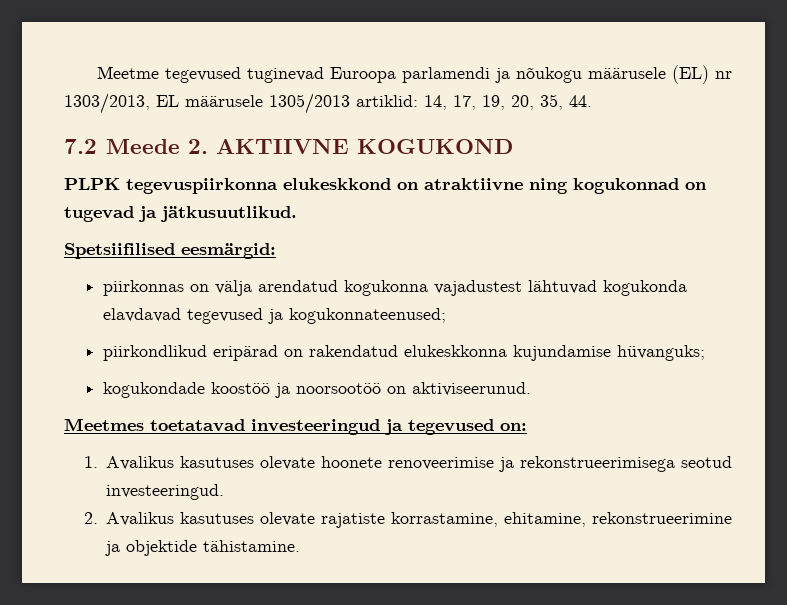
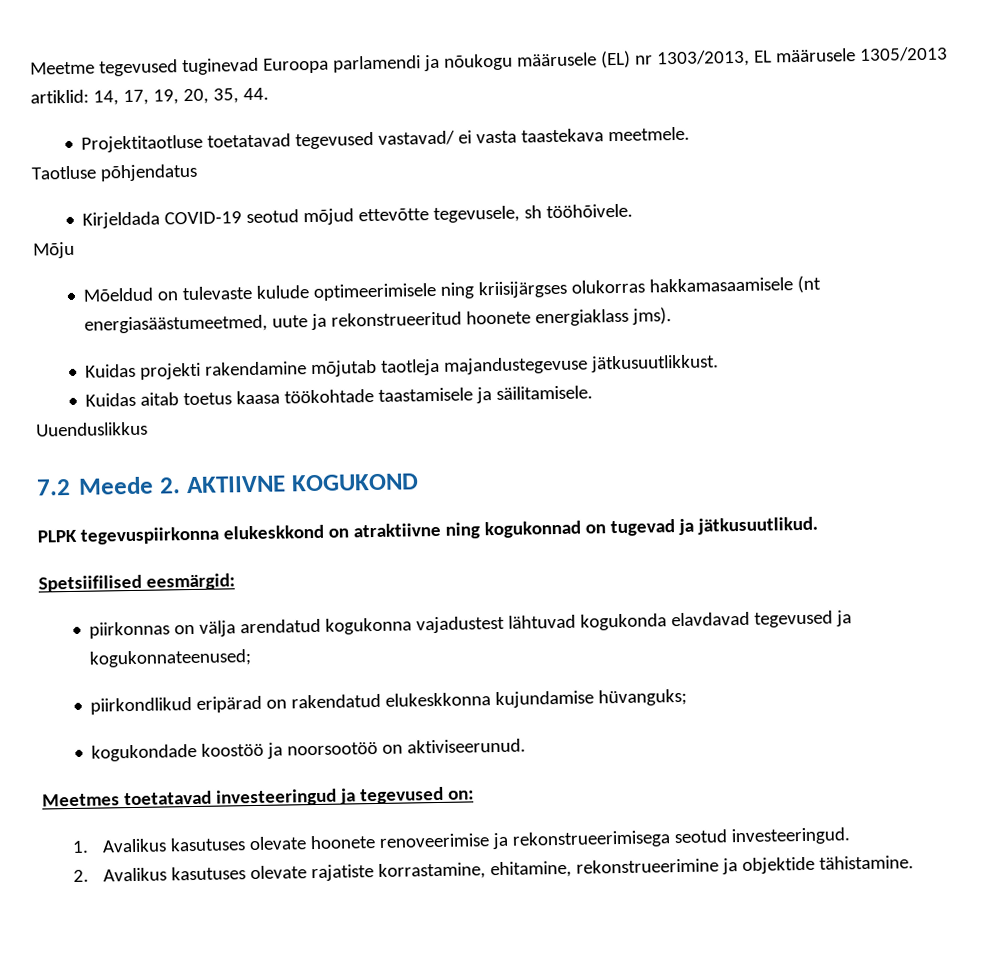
(592, 101) none -> [81,126,691,153] [31,163,198,182] [82,203,634,229] [33,241,75,259] [83,275,822,302] [84,307,673,334] [85,354,720,380] [85,385,594,407] [36,421,148,437] // Projektitaotluse toetatavad tegevused vastavad/ ei vasta taastekava meetmele. // Taotluse põhjendatus // Kirjeldada COVID-19 seotud mõjud ettevõtte tegevusele, sh tööhõivele. // Mõju // Mõeldud on tulevaste kulude optimeerimisele ning kriisijärgses olukorras hakkamasaamisele (nt energiasäästumeetmed, uute ja rekonstrueeritud hoonete energiaklass jms). // Kuidas projekti rakendamine mõjutab taotleja majandustegevuse jätkusuutlikkust. // Kuidas aitab toetus kaasa töökohtade taastamisele ja säilitamisele. // Uuenduslikkus

